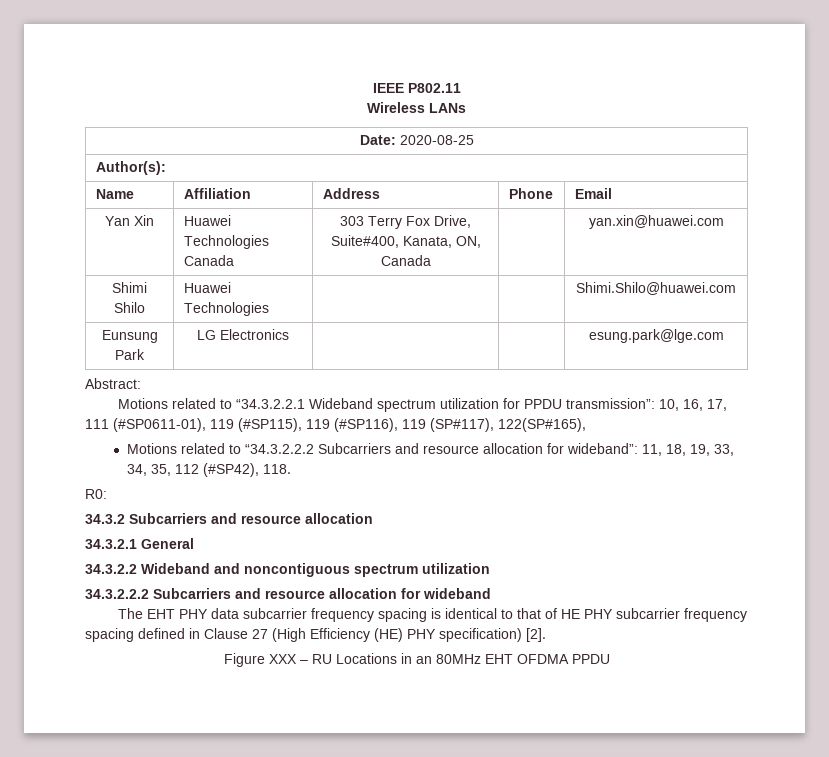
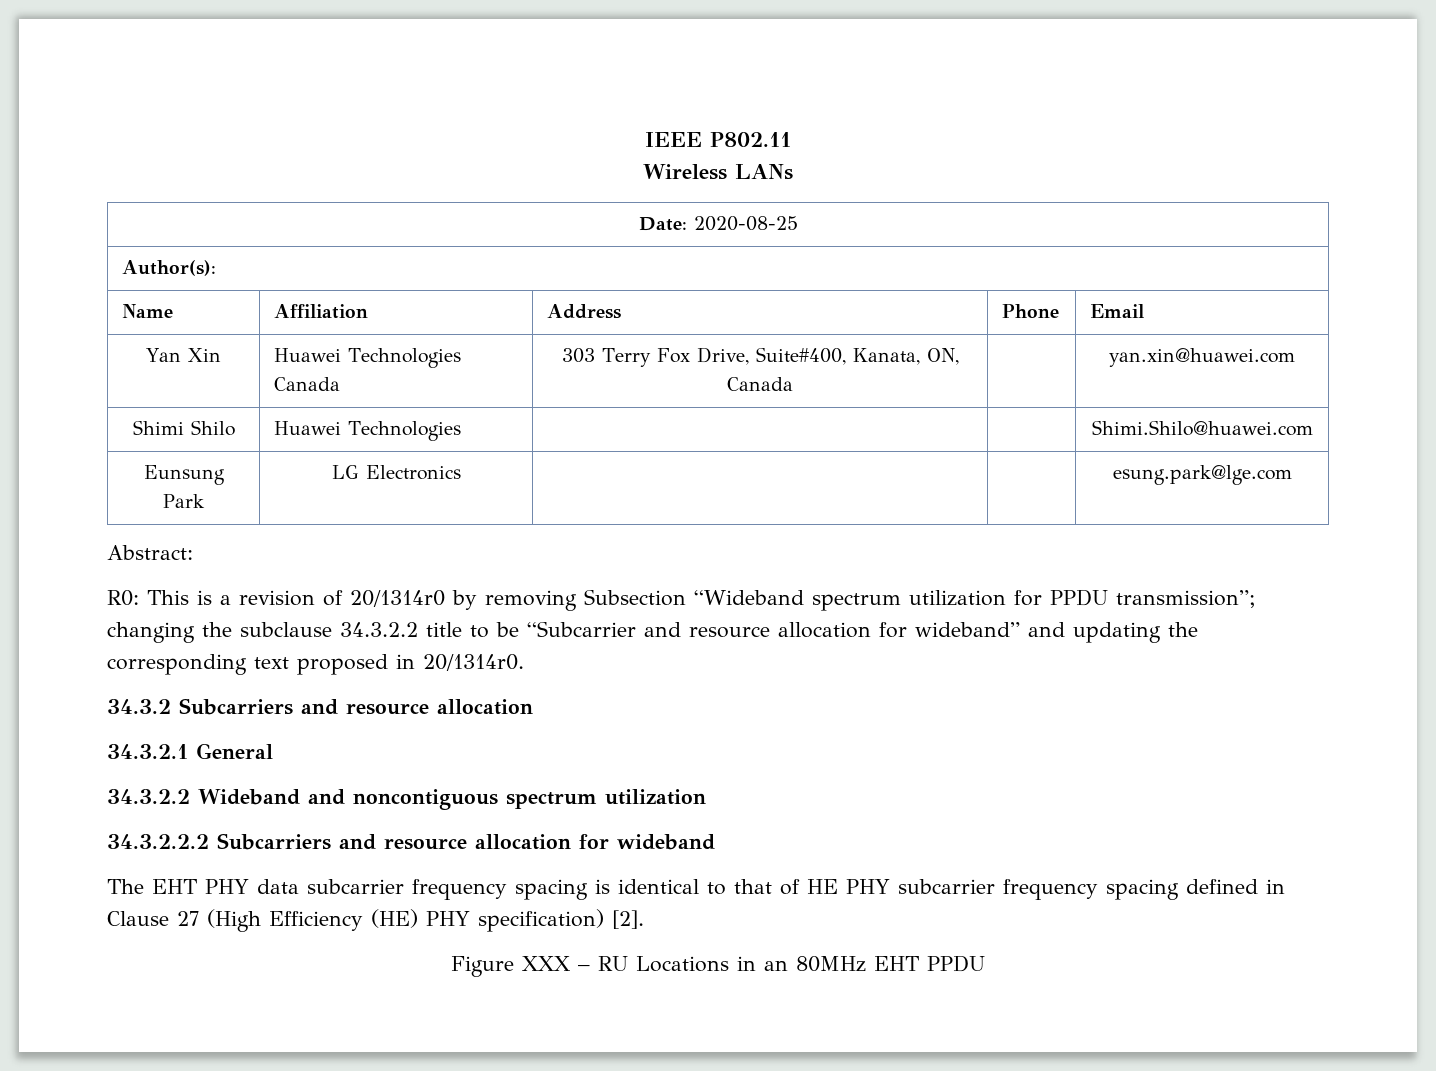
[118,398,728,412] [85,418,586,432] [126,443,734,456] [126,463,291,477] [85,489,107,499] Motions related to “34.3.2.2.1 Wideband spectrum utilization for PPDU transmission”: 10, 16, 17, 111 (#SP0611-01), 119 (#SP115), 119 (#SP116), 119 (SP#117), 122(SP#165), // Motions related to “34.3.2.2.2 Subcarriers and resource allocation for wideband”: 11, 18, 19, 33, 34, 35, 112 (#SP42), 118. // R0: -> [107,589,1256,611] [107,621,1198,643] [107,654,524,675] R0: This is a revision of 20/1314r0 by removing Subsection “Wideband spectrum utilization for PPDU transmission”; changing the subclause 34.3.2.2 title to be “Subcarrier and resource allocation for wideband” and updating the corresponding text proposed in 20/1314r0.
[516,654,569,664] OFDMA -> (919, 963) none

